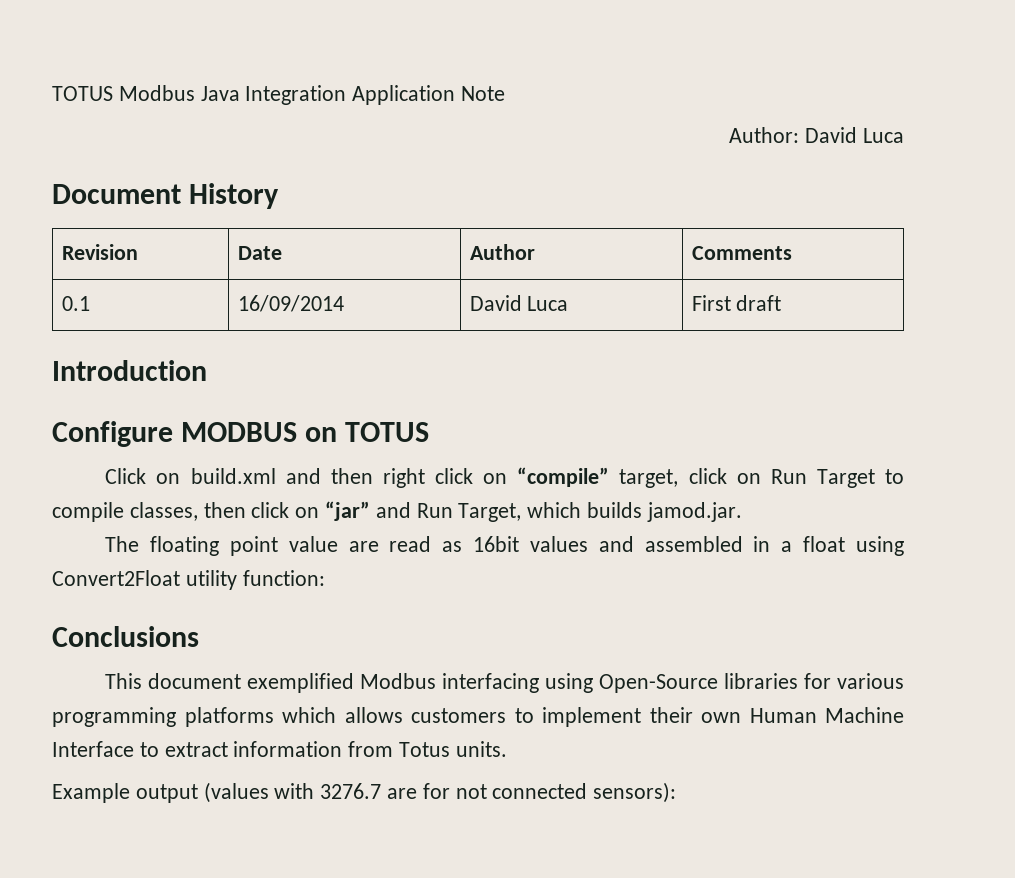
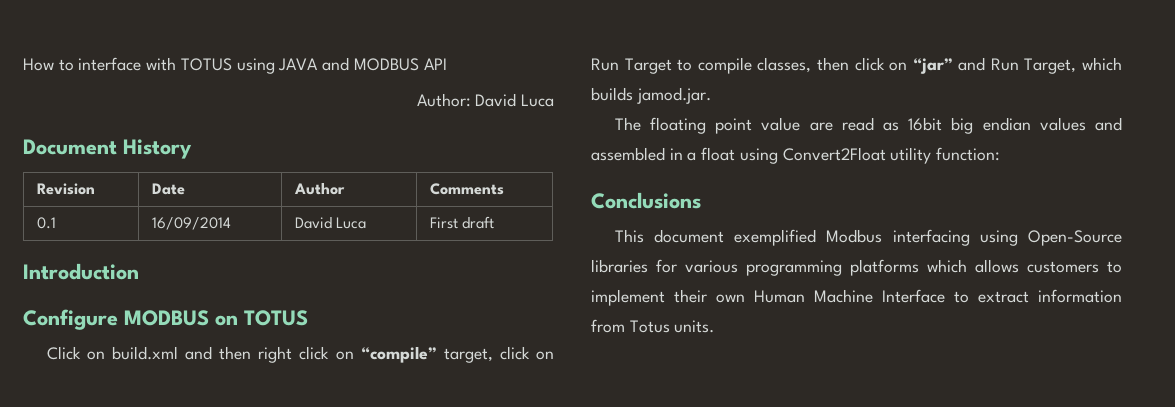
[52,85,506,105] TOTUS Modbus Java Integration Application Note -> [23,57,447,74] How to interface with TOTUS using JAVA and MODBUS API
(520, 544) none -> [951,117,1031,134] big endian
[52,782,677,803] // Example output (values with 3276.7 are for not connected sensors): -> (715, 326) none

